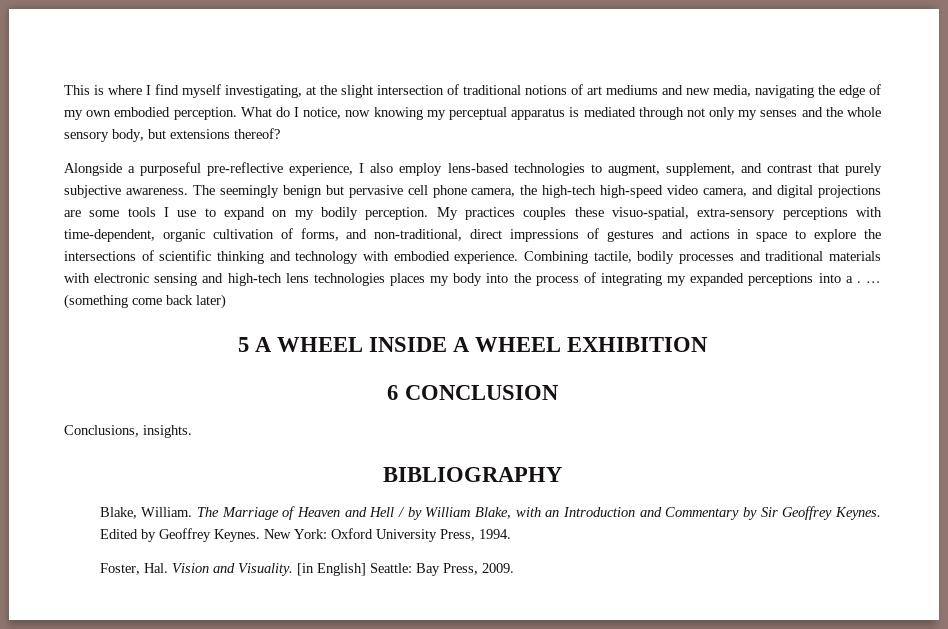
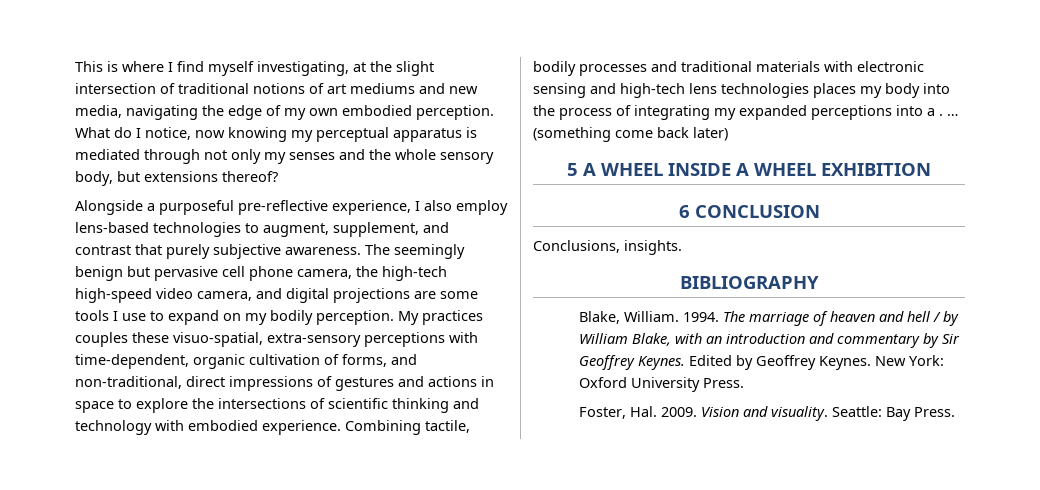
[196,506,395,520] The Marriage of Heaven and Hell -> [682,311,931,326] 1994. The marriage of heaven and hell
[562,507,740,520] Introduction and Commentary -> [725,333,920,348] introduction and commentary
[439,529,511,541] Press, 1994. -> [702,378,744,388] Press.
(168, 568) none -> [660,407,697,417] 2009.
[237,563,514,576] Visuality. [in English] Seattle: Bay Press, 2009. -> [770,406,955,421] visuality. Seattle: Bay Press.

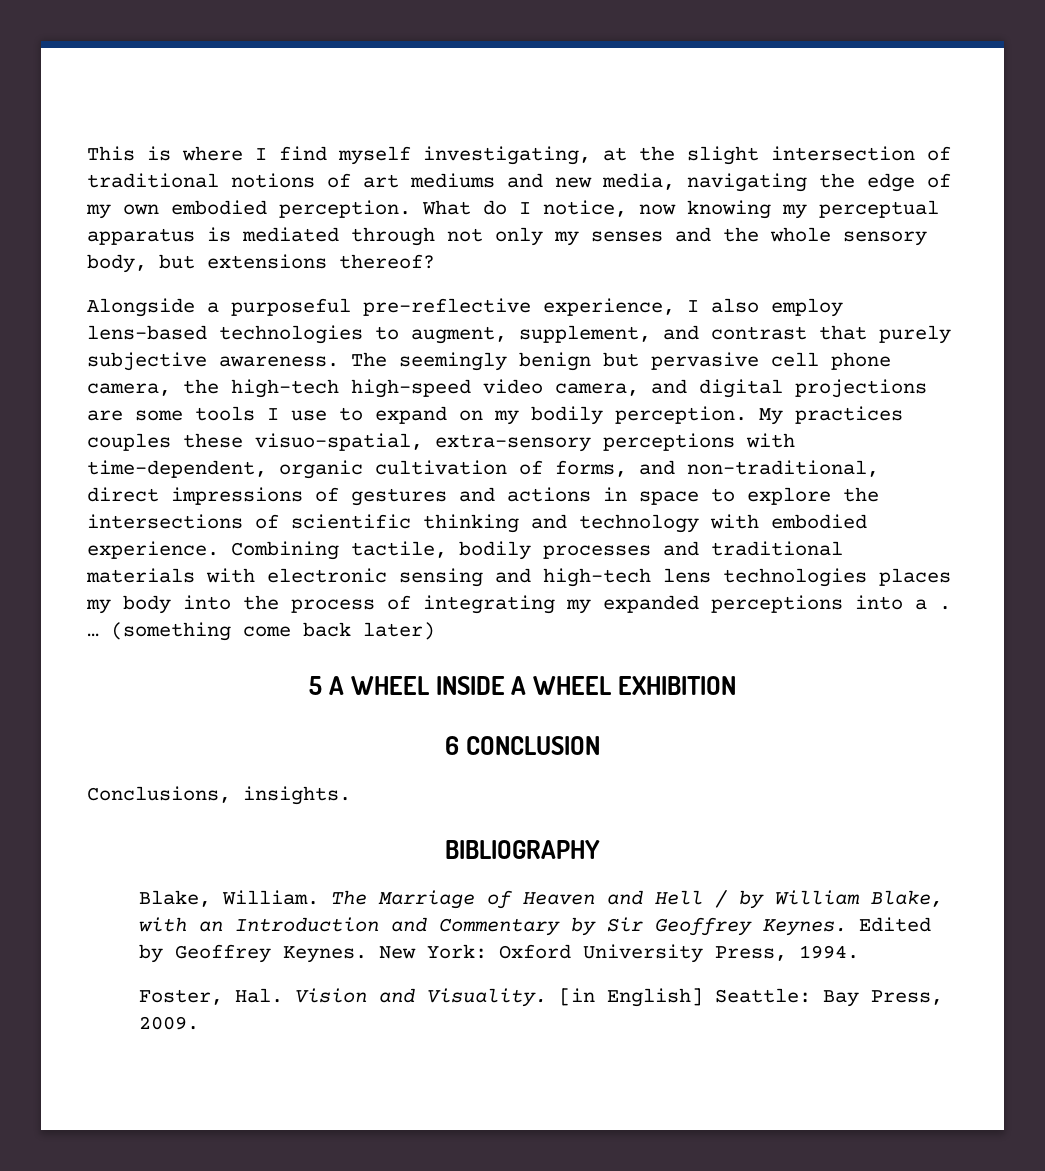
[682,311,931,326] 1994. The marriage of heaven and hell -> [330,890,703,909] The Marriage of Heaven and Hell
[725,333,920,348] introduction and commentary -> [234,917,560,936] Introduction and Commentary
[702,378,744,388] Press. -> [714,945,859,961] Press, 1994.
[660,407,697,417] 2009. -> (283, 995) none
[770,406,955,421] visuality. Seattle: Bay Press. -> [426,988,943,1007] [138,1016,199,1030] Visuality. [in English] Seattle: Bay Press, 2009.

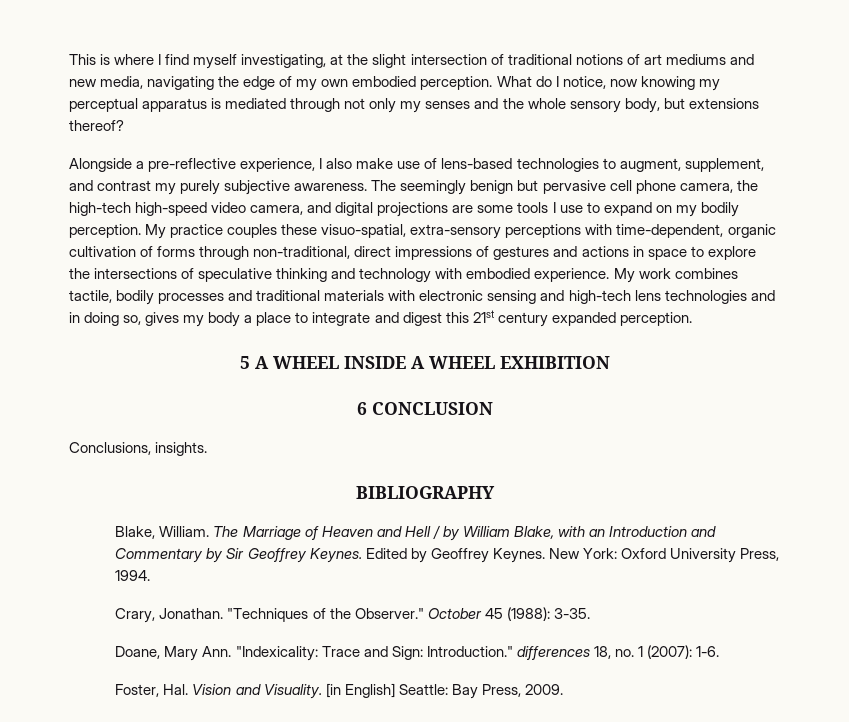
[231,298,351,316] purposeful -> (145, 165) none
[771,298,843,317] employ -> [356,158,438,169] make use of
[819,325,867,340] that -> [155,183,177,195] my
[795,406,903,424] practices -> [170,224,224,238] practice
[555,460,675,477] forms, and -> [157,246,250,260] forms through
[291,514,411,529] scientific -> [198,268,273,282] speculative
[231,541,339,560] Combining -> [613,268,738,283] My work combines
[879,568,951,586] [86,595,951,614] [87,622,435,641] places my body into the process of integrating my expanded perceptions into a . … (something come back later) -> [750,290,775,301] [69,310,692,327] and in doing so, gives my body a place to integrate and digest this 21st century expanded perception.
(859, 952) none -> [115,607,590,623] [115,645,720,661] // Crary, Jonathan. "Techniques of the Observer." October 45 (1988): 3-35. // Doane, Mary Ann. "Indexicality: Trace and Sign: Introduction." differences 18, no. 1 (2007): 1-6.

